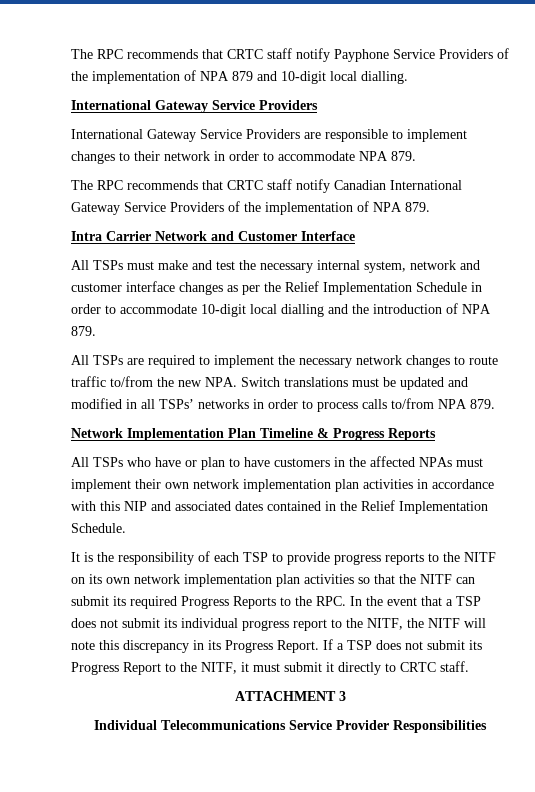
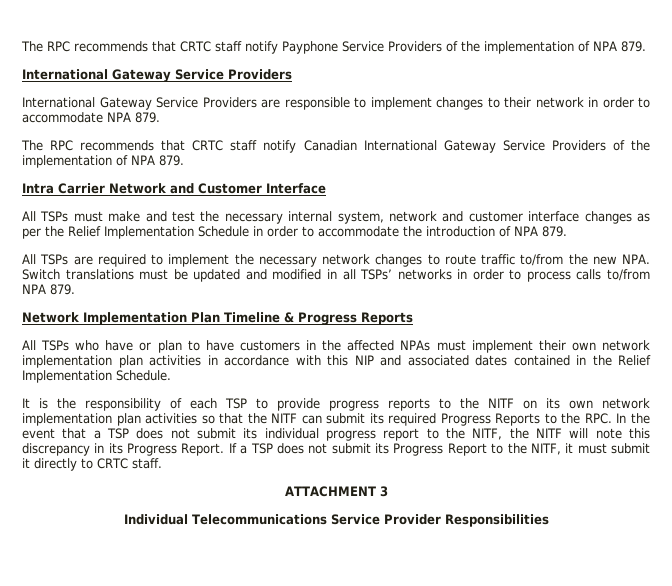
[232,71,408,84] 879 and 10-digit local dialling. -> [621,41,646,52] 879.
[201,304,348,317] 10-digit local dialling and -> (399, 231) none

